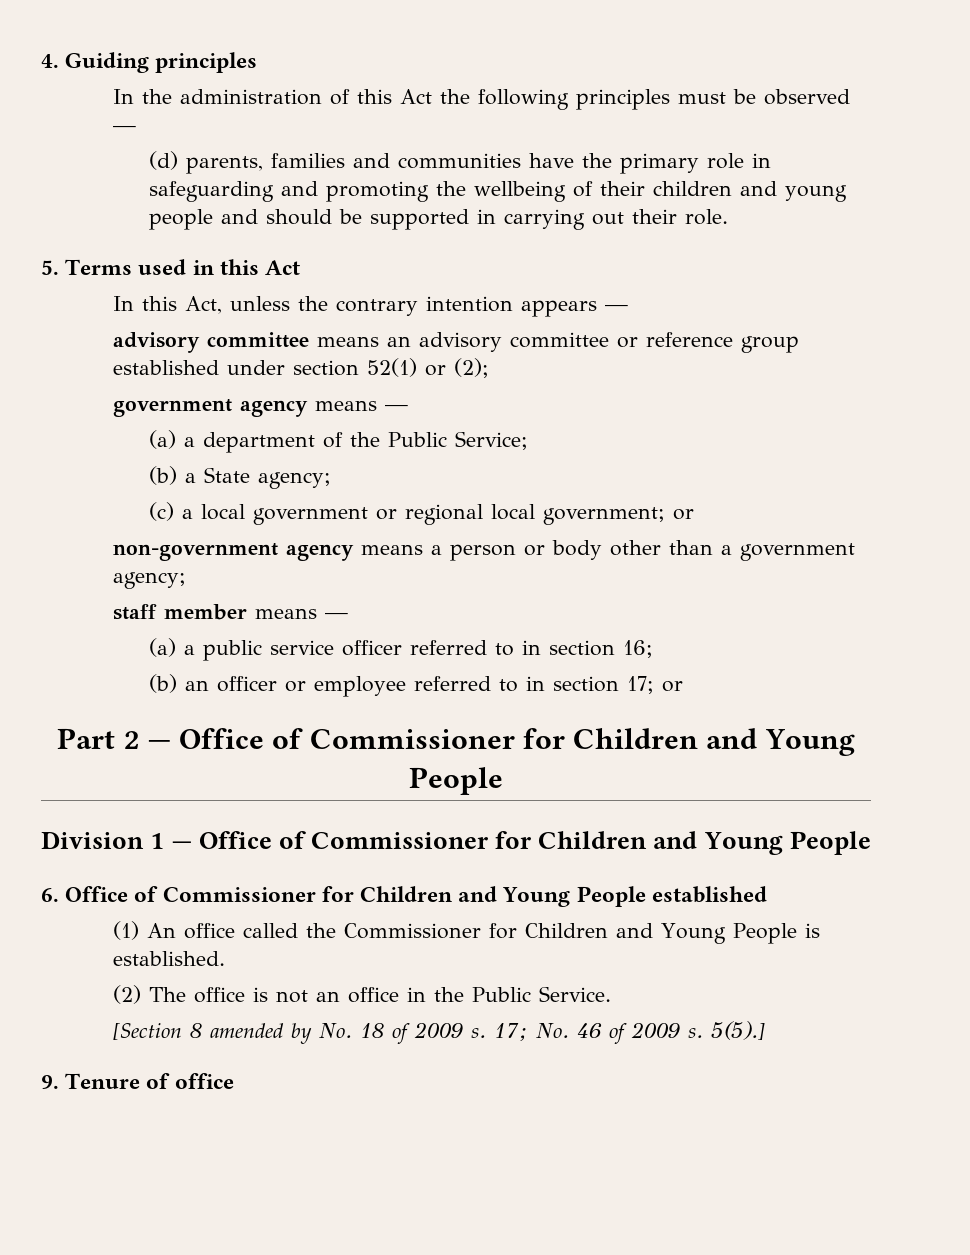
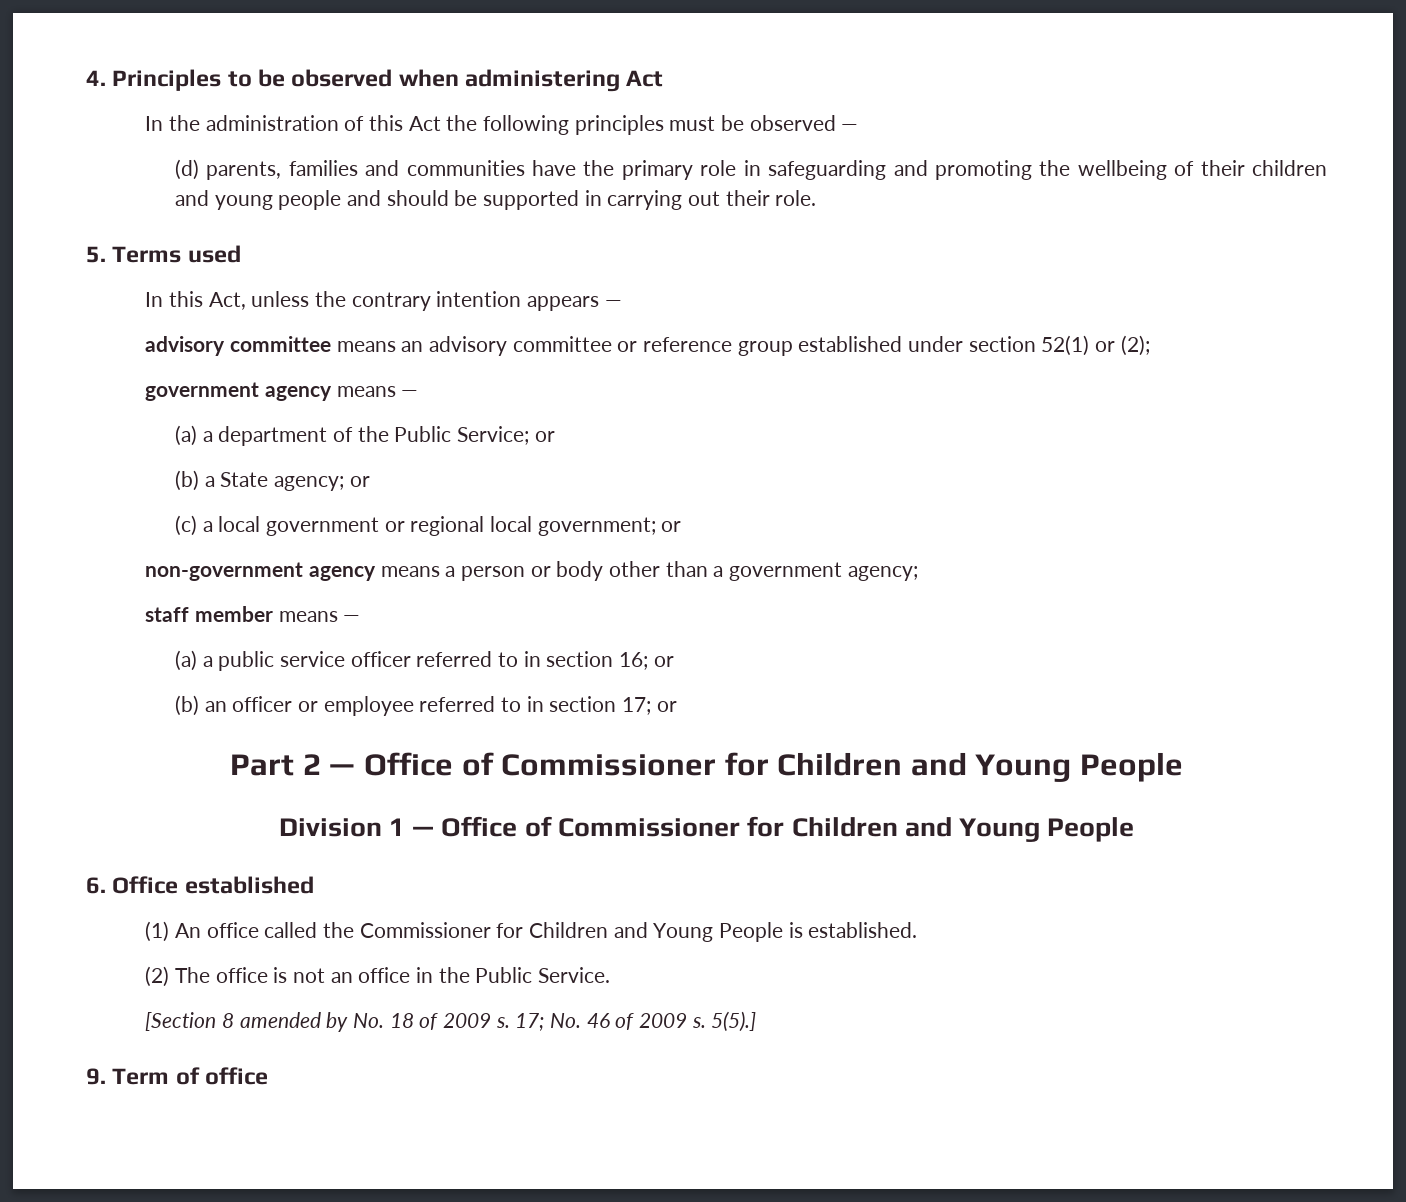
[65,52,258,73] Guiding principles -> [112,69,664,92] Principles to be observed when administering Act
[192,259,301,275] in this Act -> (241, 254) none
(528, 440) none -> [534,431,555,442] or
(331, 480) none -> [349,476,370,487] or
(653, 649) none -> [653,656,674,667] or
[134,886,646,907] of Commissioner for Children and Young People -> (179, 885) none
[65,1073,141,1089] Tenure -> [112,1068,170,1085] Term

